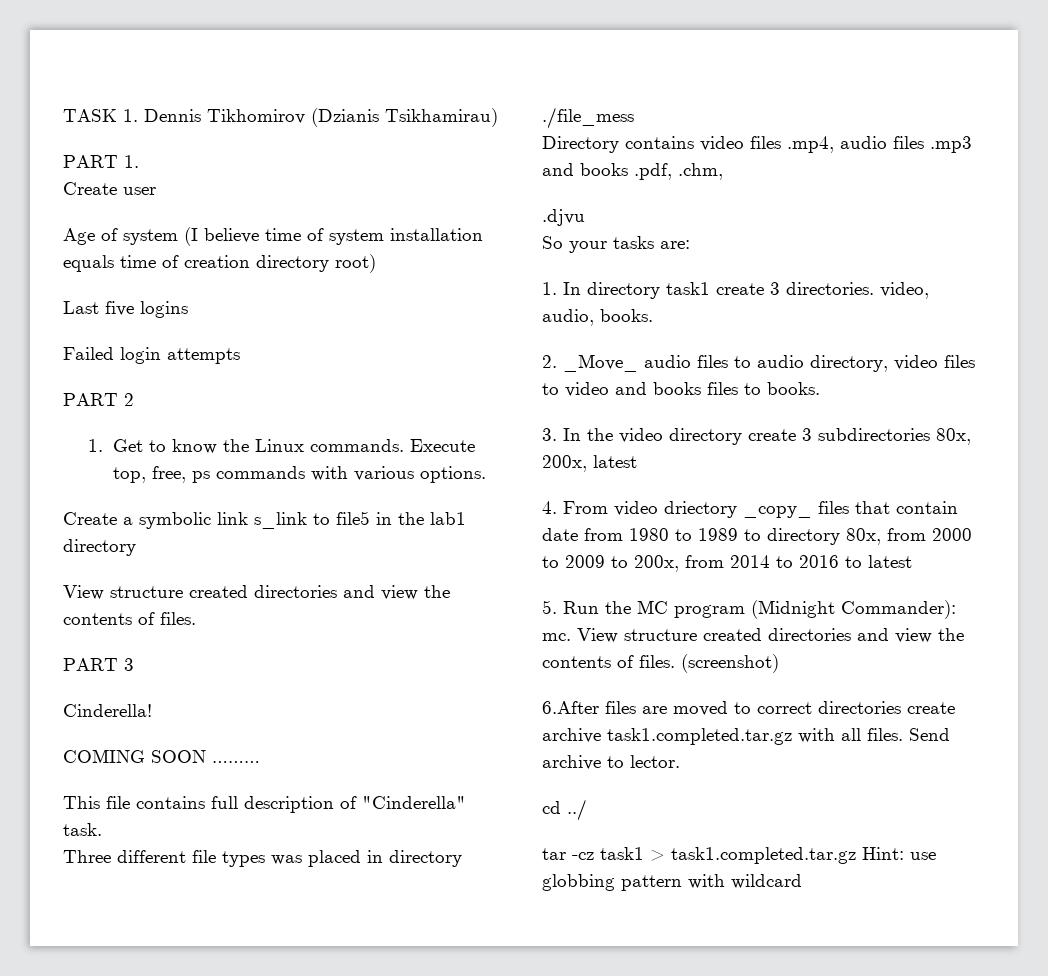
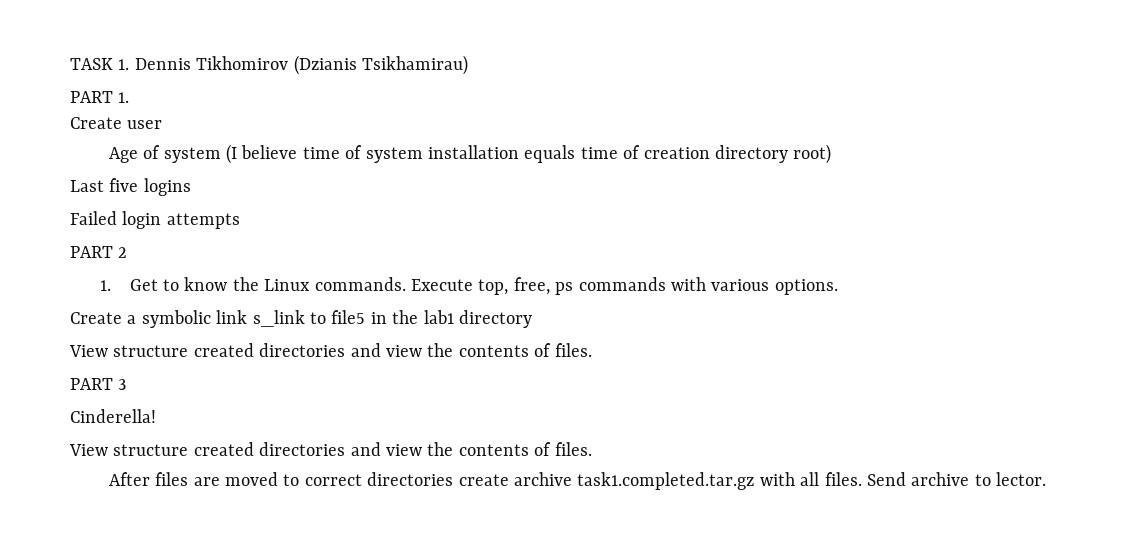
[63,749,260,763] [63,796,466,813] [63,823,102,836] [63,850,462,867] [542,107,634,129] [542,136,972,153] [542,163,723,180] [542,209,585,226] [542,236,690,253] [542,282,929,299] [542,309,653,326] [542,354,975,372] [542,382,820,397] [542,428,971,445] [542,455,637,472] [542,501,958,518] [542,528,972,545] [542,555,912,572] [542,600,956,619] [542,633,571,641] COMING SOON ……… // This file contains full description of "Cinderella" task. // Three different file types was placed in directory ./file_mess // Directory contains video files .mp4, audio files .mp3 and books .pdf, .chm, // .djvu // So your tasks are: // 1. In directory task1 create 3 directories. video, audio, books. // 2. _Move_ audio files to audio directory, video files to video and books files to books. // 3. In the video directory create 3 subdirectories 80x, 200x, latest // 4. From video driectory _copy_ files that contain date from 1980 to 1989 to directory 80x, from 2000 to 2009 to 200x, from 2014 to 2016 to latest // 5. Run the MC program (Midnight Commander): mc. -> (156, 416) none
[681,654,779,673] [542,701,599,714] (screenshot) // 6.After -> [108,472,150,486] // After
[542,799,587,821] [542,847,936,864] [542,874,802,891] // cd ../ // tar -cz task1 > task1.completed.tar.gz Hint: use globbing pattern with wildcard -> (1047, 479) none

